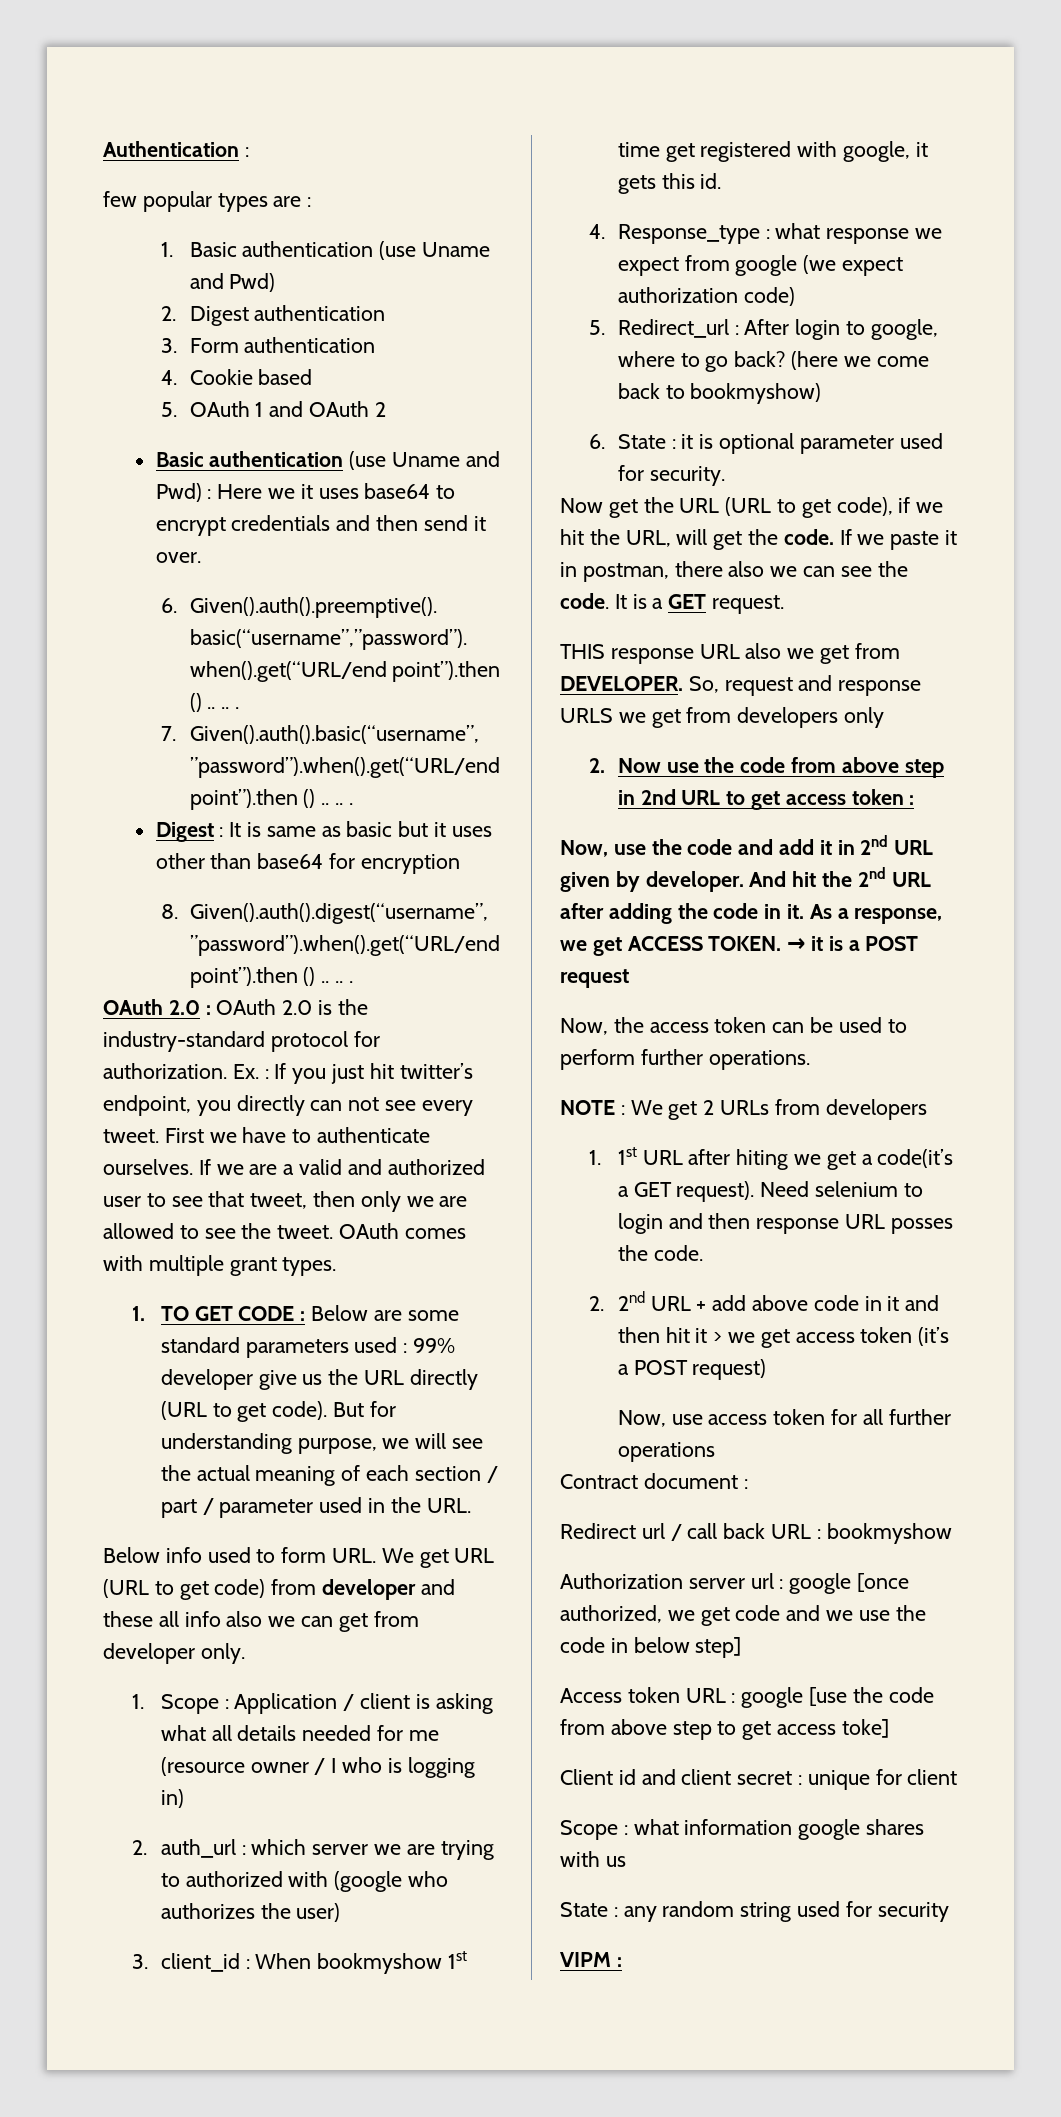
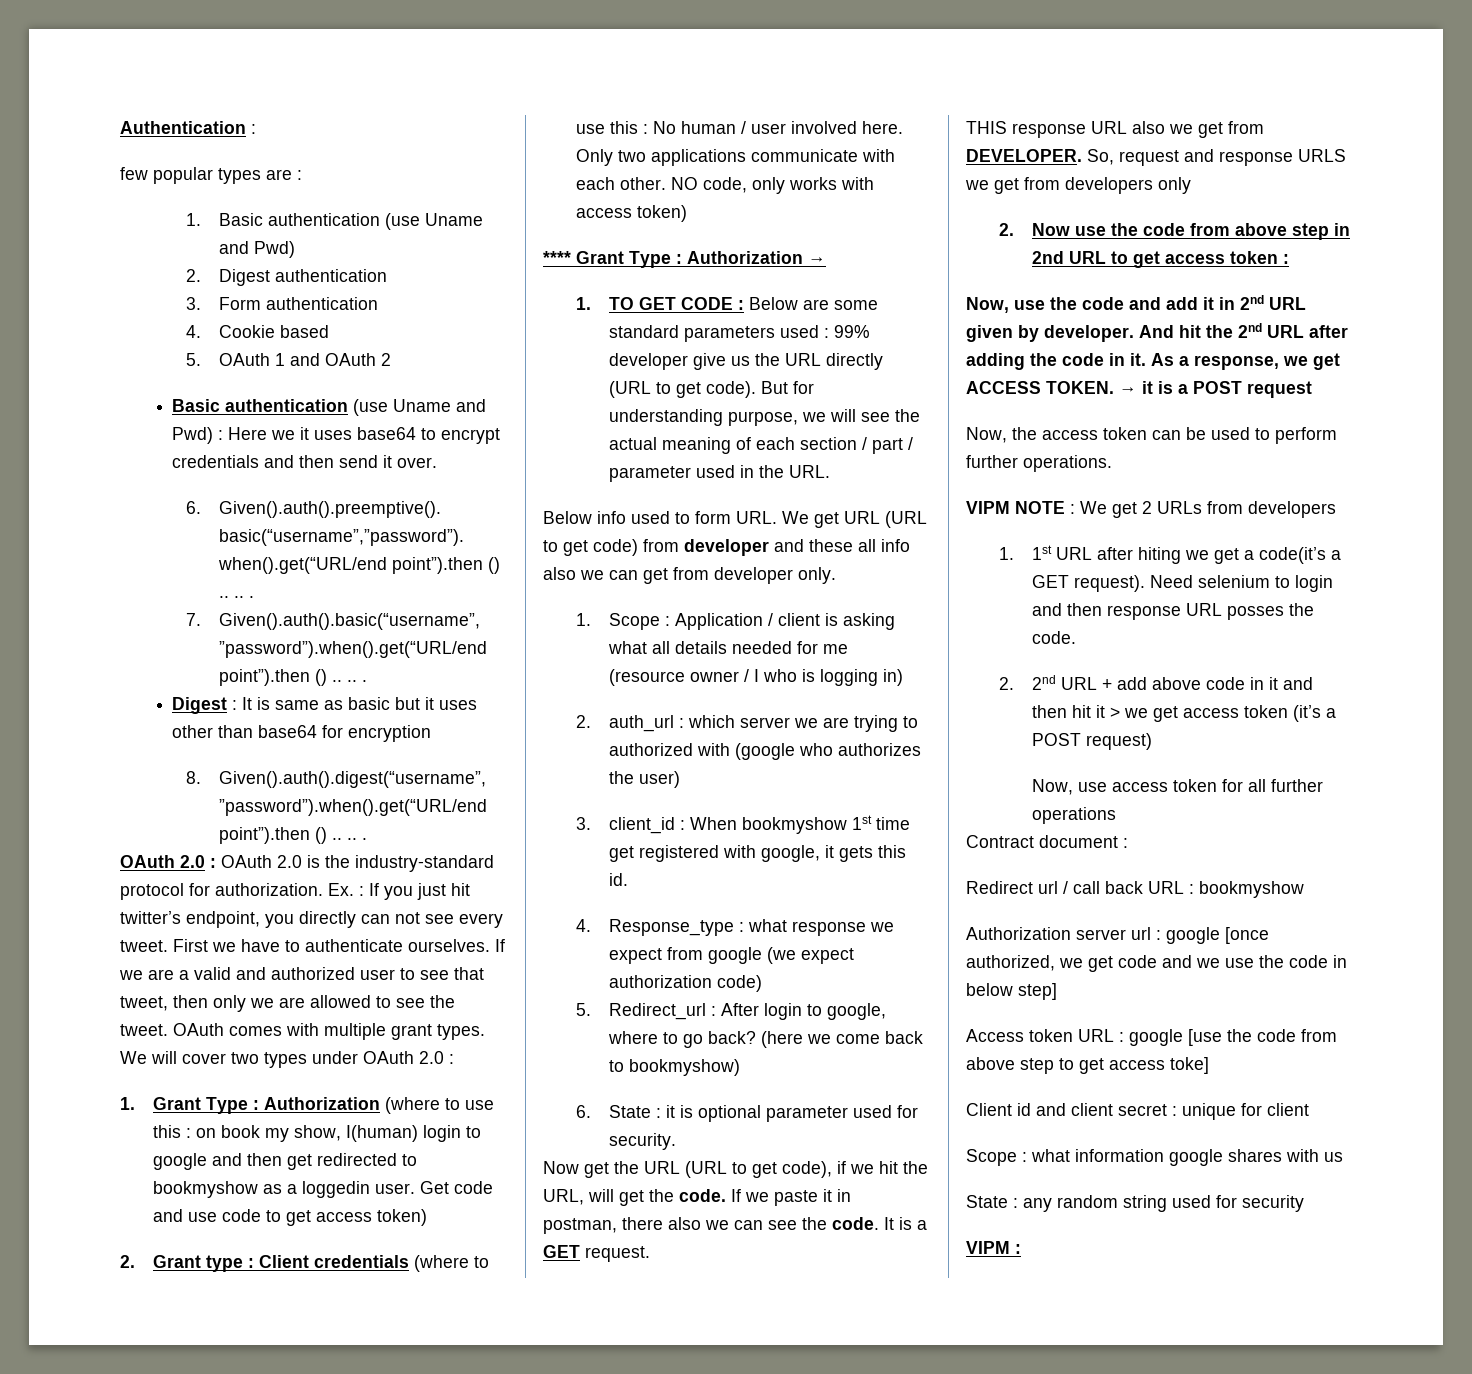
(337, 1266) none -> [120,1051,454,1068] [120,1097,495,1114] [153,1125,482,1142] [153,1153,418,1170] [153,1181,494,1198] [153,1209,428,1226] [120,1255,490,1272] [576,121,904,134] [576,149,896,166] [576,177,875,194] [576,205,688,222] [543,251,826,268] We will cover two types under OAuth 2.0 : // 1. Grant Type : Authorization (where to use this : on book my show, I(human) login to google and then get redirected to bookmyshow as a loggedin user. Get code and use code to get access token) // 2. Grant type : Client credentials (where to use this : No human / user involved here. Only two applications communicate with each other. NO code, only works with access token) // **** Grant Type : Authorization →
(810, 1060) none -> [966,501,1010,514] VIPM

